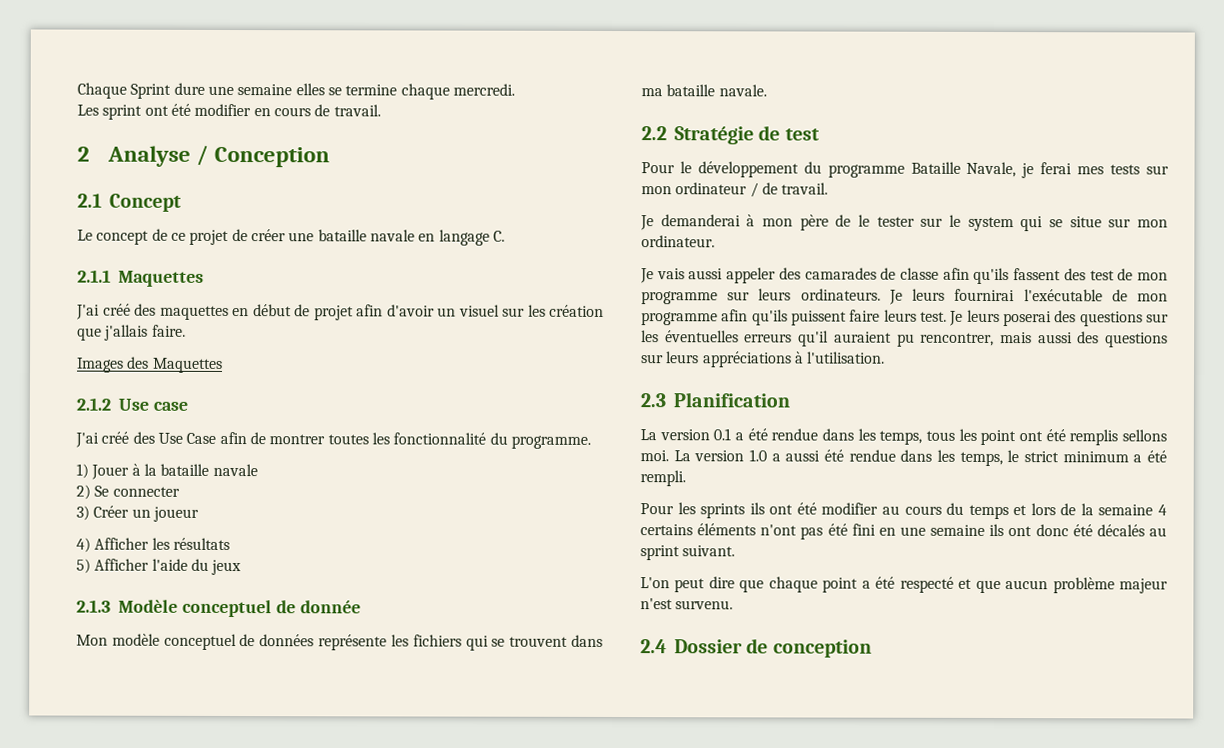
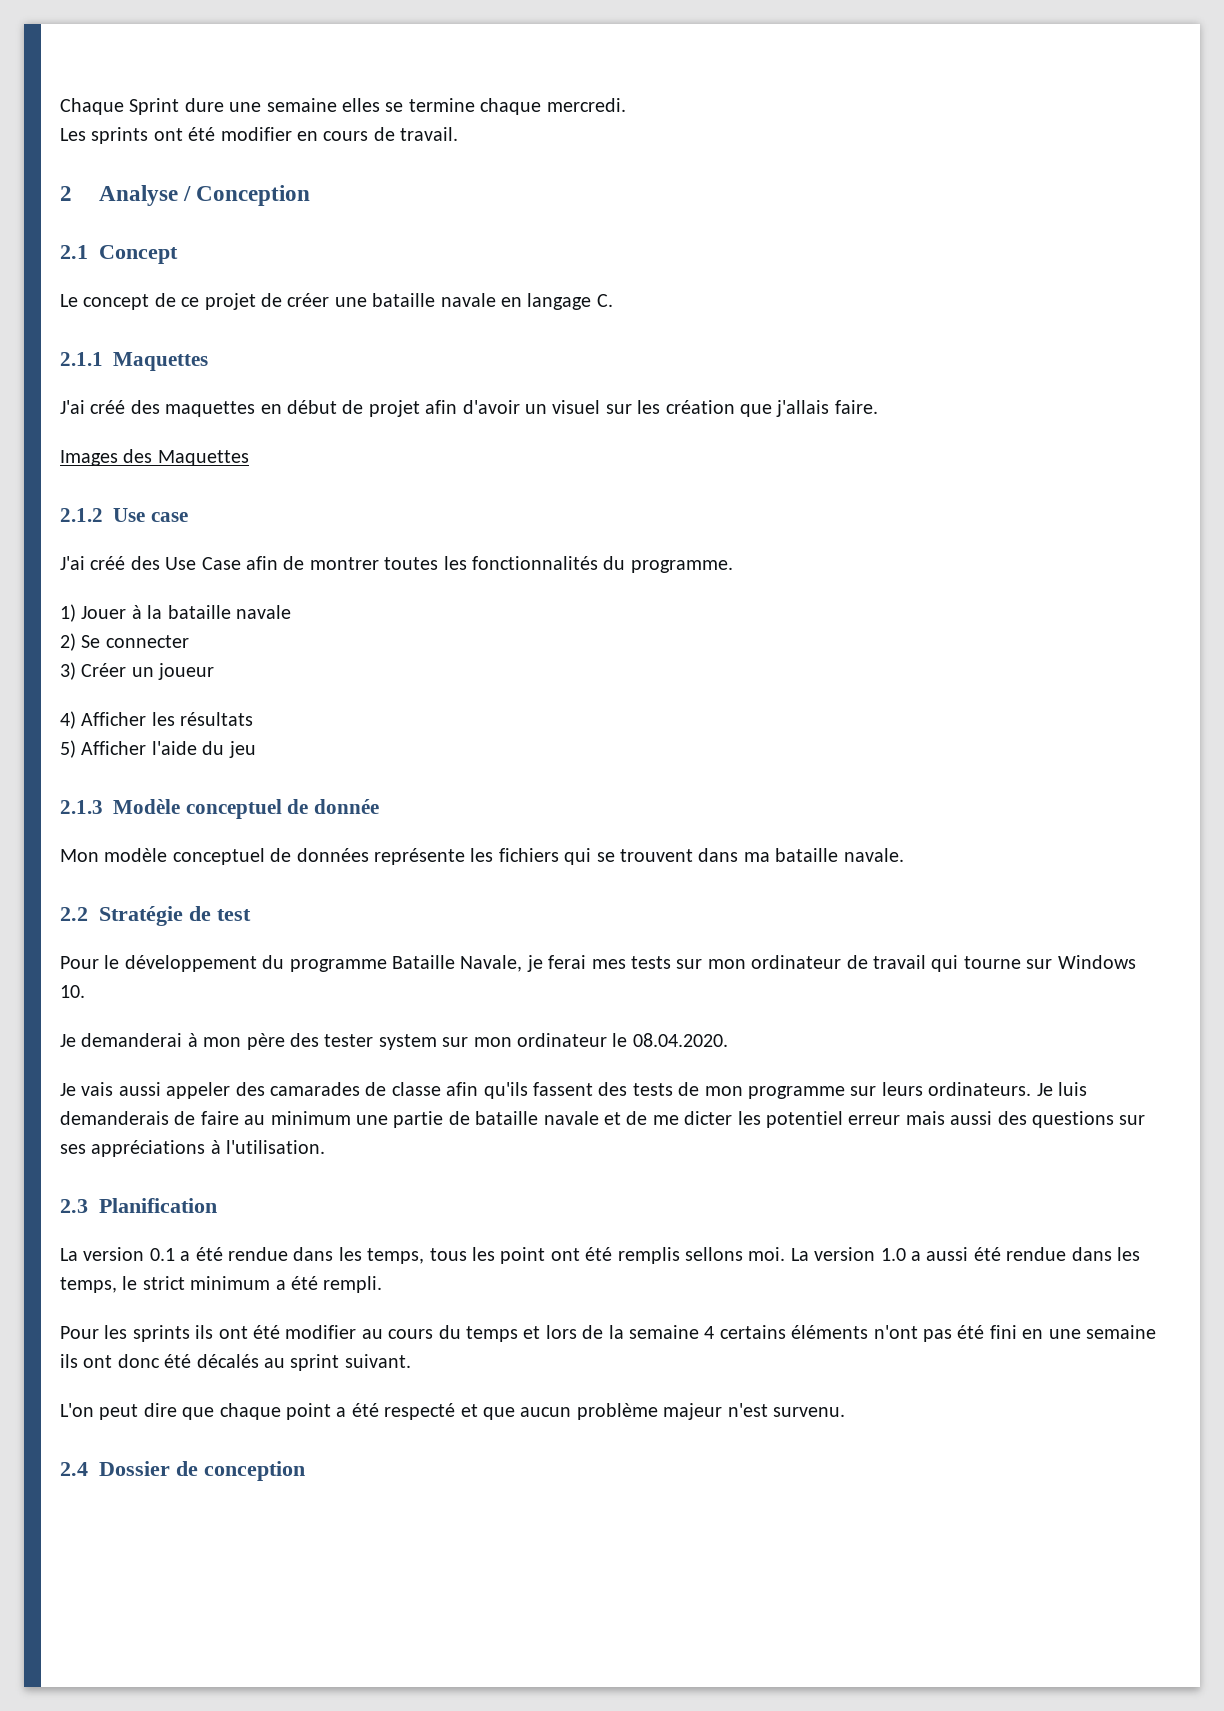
[102,104,143,120] sprint -> [91,127,149,144] sprints
[393,432,487,445] fonctionnalité -> [472,556,598,570] fonctionnalités
[211,559,242,576] jeux -> [228,741,256,758] jeu
[749,182,829,198] / de travail. -> [846,955,1136,972] [60,985,85,998] de travail qui tourne sur Windows 10.
[835,214,1168,232] [641,235,715,248] de le tester sur le system qui se situe sur mon ordinateur. -> [290,1033,728,1050] des tester system sur mon ordinateur le 08.04.2020.
[1089,270,1115,281] test -> [632,1083,673,1096] tests
[912,288,1168,302] [641,309,1169,327] [641,330,995,347] leurs fournirai l'exécutable de mon programme afin qu'ils puissent faire leurs test. Je leurs poserai des questions sur les éventuelles erreurs qu'il auraient pu rencontrer, -> [1057,1082,1087,1096] [60,1111,901,1128] luis demanderais de faire au minimum une partie de bataille navale et de me dicter les potentiel erreur
[666,351,700,364] leurs -> [60,1144,86,1154] ses

